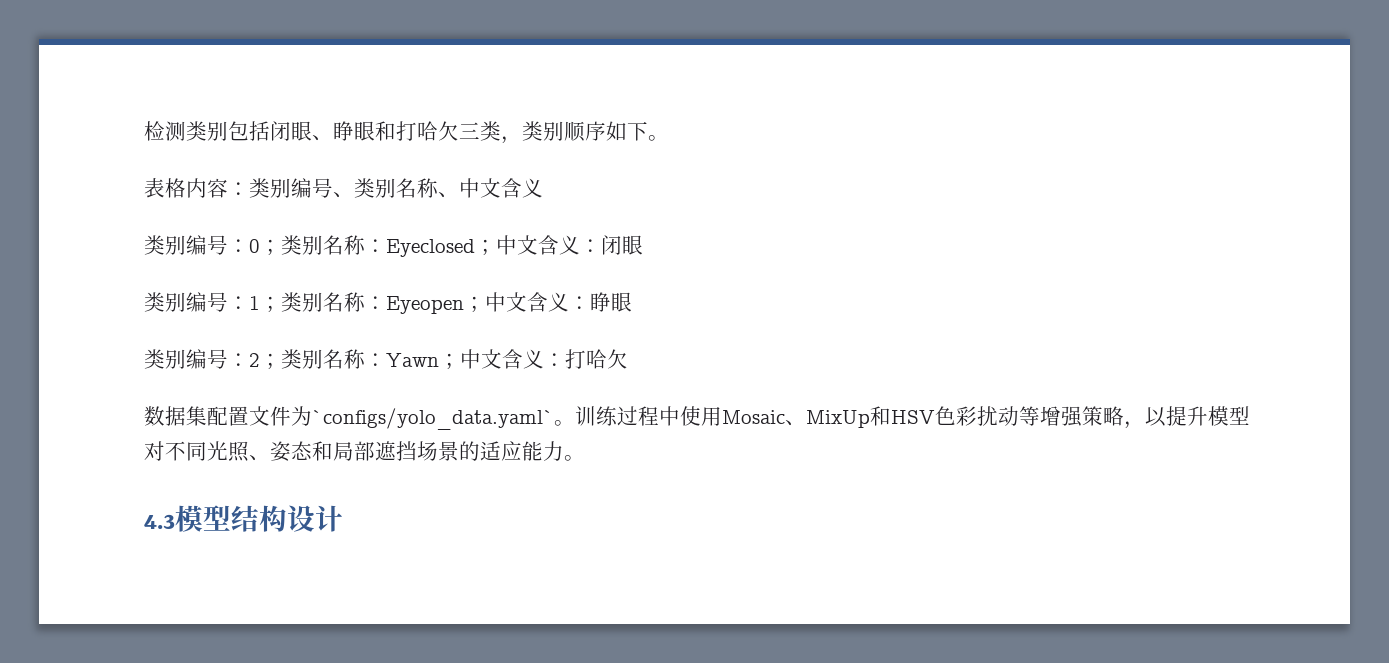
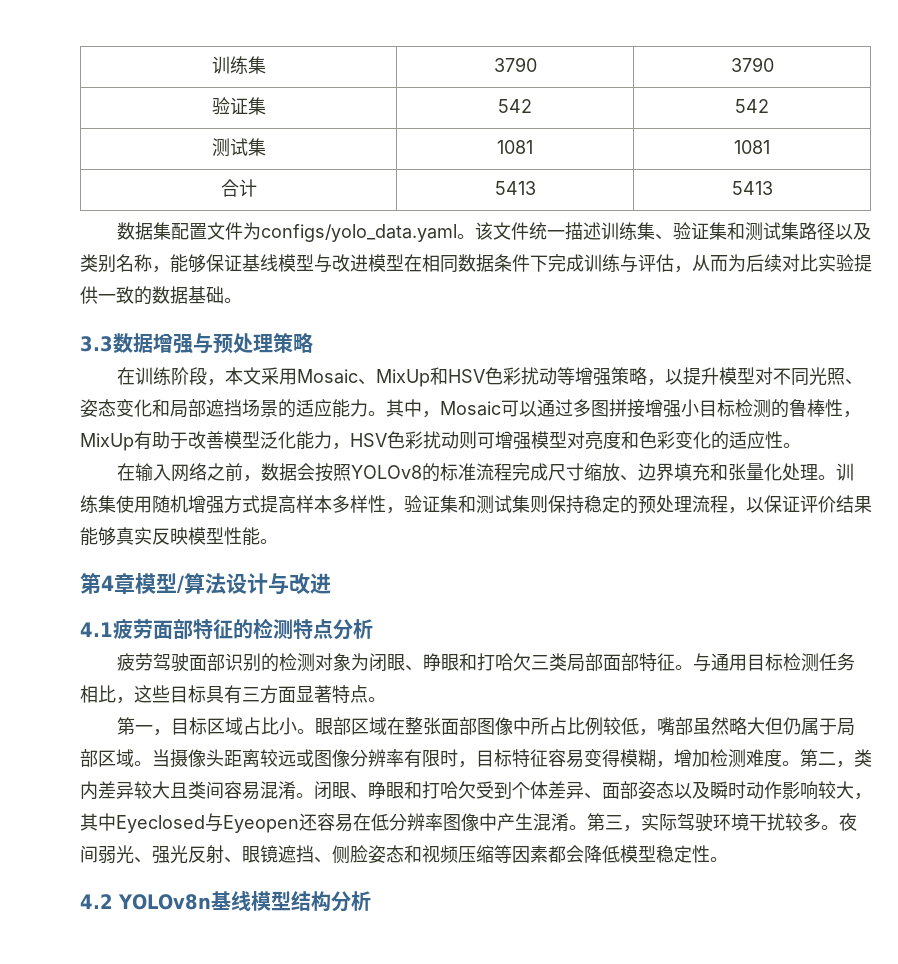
[144,121,669,144] [144,178,543,198] [144,235,643,257] [144,292,632,314] [144,349,628,369] [144,406,701,430] 检测类别包括闭眼、睁眼和打哈欠三类，类别顺序如下。 // 表格内容：类别编号、类别名称、中文含义 // 类别编号：0；类别名称：Eyeclosed；中文含义：闭眼 // 类别编号：1；类别名称：Eyeopen；中文含义：睁眼 // 类别编号：2；类别名称：Yawn；中文含义：打哈欠 // 数据集配置文件为`configs/yolo_data.yaml`。训练过程中使 -> [211,56,266,74] [493,57,537,72] [730,57,774,72] [211,97,266,115] [498,99,532,113] [735,99,769,113] [211,138,266,157] [497,140,533,154] [734,140,770,154] [220,179,257,197] [494,181,536,195] [731,181,773,195] [117,222,872,242] [80,254,872,273] [80,286,242,305] [80,332,313,354] [117,367,280,386] 训练集 | 3790 | 3790 // 验证集 | 542 | 542 // 测试集 | 1081 | 1081 // 合计 | 5413 | 5413 // 数据集配置文件为configs/yolo_data.yaml。该文件统一描述训练集、验证集和测试集路径以及类别名称，能够保证基线模型与改进模型在相同数据条件下完成训练与评估，从而为后续对比实验提供一致的数据基础。 // 3.3数据增强与预处理策略 // 在训练阶段，本文采
(312, 450) none -> [116,399,152,417] 变化
[144,514,175,529] // 4.3 -> [386,399,861,418] [80,431,801,451] [117,463,855,482] [80,495,872,514] [80,527,278,546] [80,573,331,595] [80,618,373,640] [117,653,856,672] [80,685,386,704] [117,717,856,736] [80,749,872,768] [80,781,872,800] [80,813,857,833] [80,845,728,864] [80,891,251,911] 其中，Mosaic可以通过多图拼接增强小目标检测的鲁棒性，MixUp有助于改善模型泛化能力，HSV色彩扰动则可增强模型对亮度和色彩变化的适应性。 // 在输入网络之前，数据会按照YOLOv8的标准流程完成尺寸缩放、边界填充和张量化处理。训练集使用随机增强方式提高样本多样性，验证集和测试集则保持稳定的预处理流程，以保证评价结果能够真实反映模型性能。 // 第4章模型/算法设计与改进 // 4.1疲劳面部特征的检测特点分析 // 疲劳驾驶面部识别的检测对象为闭眼、睁眼和打哈欠三类局部面部特征。与通用目标检测任务相比，这些目标具有三方面显著特点。 // 第一，目标区域占比小。眼部区域在整张面部图像中所占比例较低，嘴部虽然略大但仍属于局部区域。当摄像头距离较远或图像分辨率有限时，目标特征容易变得模糊，增加检测难度。第二，类内差异较大且类间容易混淆。闭眼、睁眼和打哈欠受到个体差异、面部姿态以及瞬时动作影响较大，其中Eyeclosed与Eyeopen还容易在低分辨率图像中产生混淆。第三，实际驾驶环境干扰较多。夜间弱光、强光反射、眼镜遮挡、侧脸姿态和视频压缩等因素都会降低模型稳定性。 // 4.2 YOLOv8n基线
[287,505,343,532] 设计 -> [330,891,371,912] 分析

